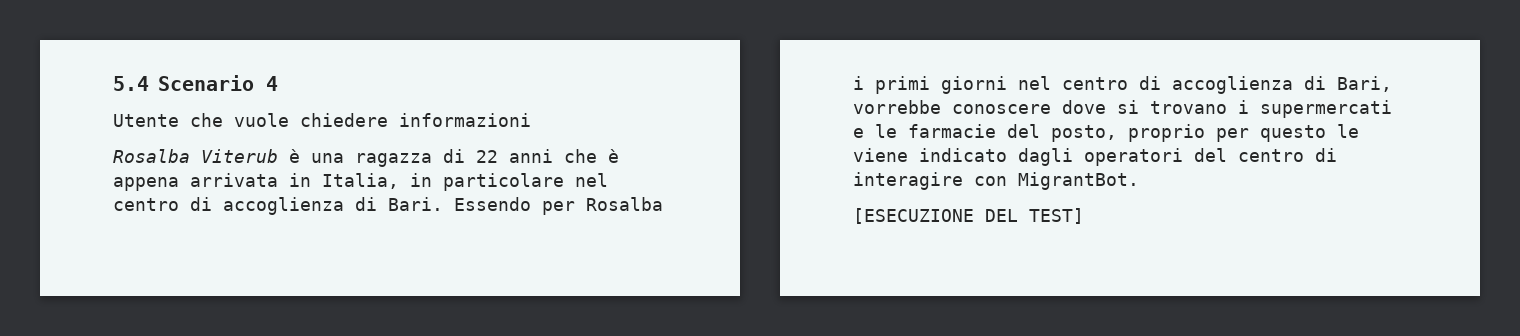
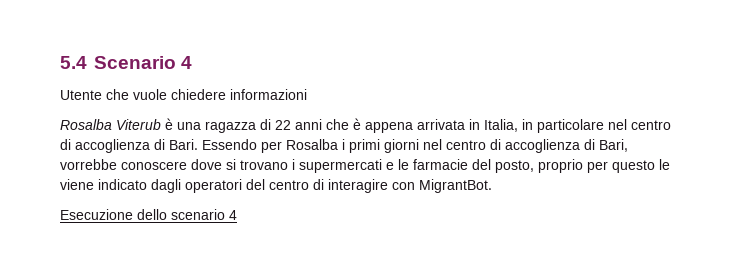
[853,208,1084,224] [ESECUZIONE DEL TEST] -> [60,209,237,220] Esecuzione dello scenario 4

